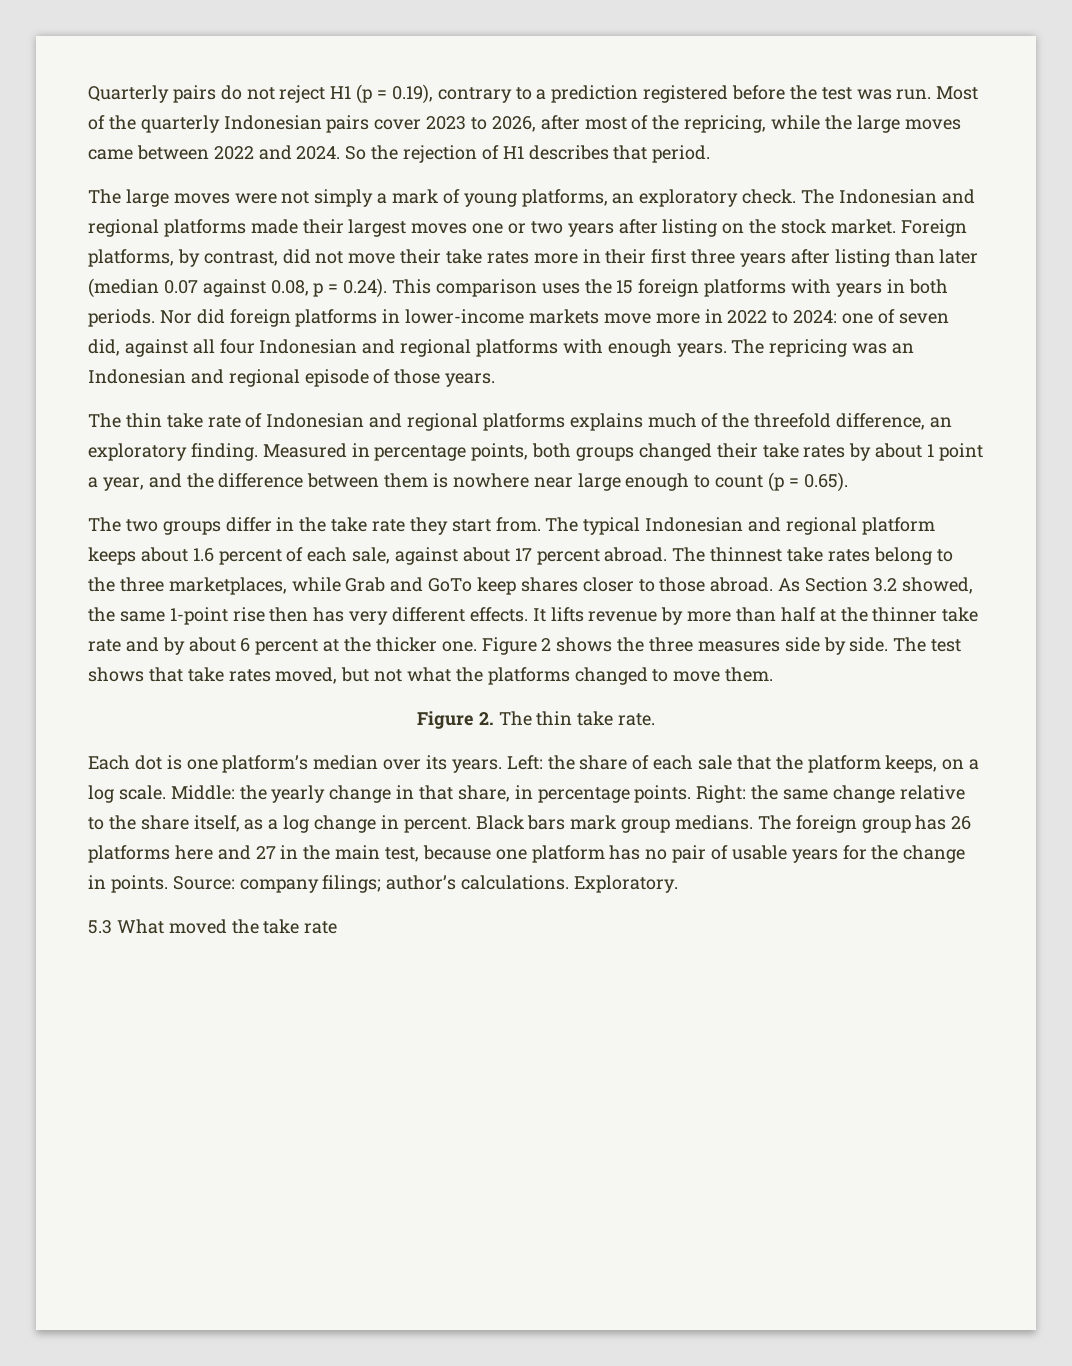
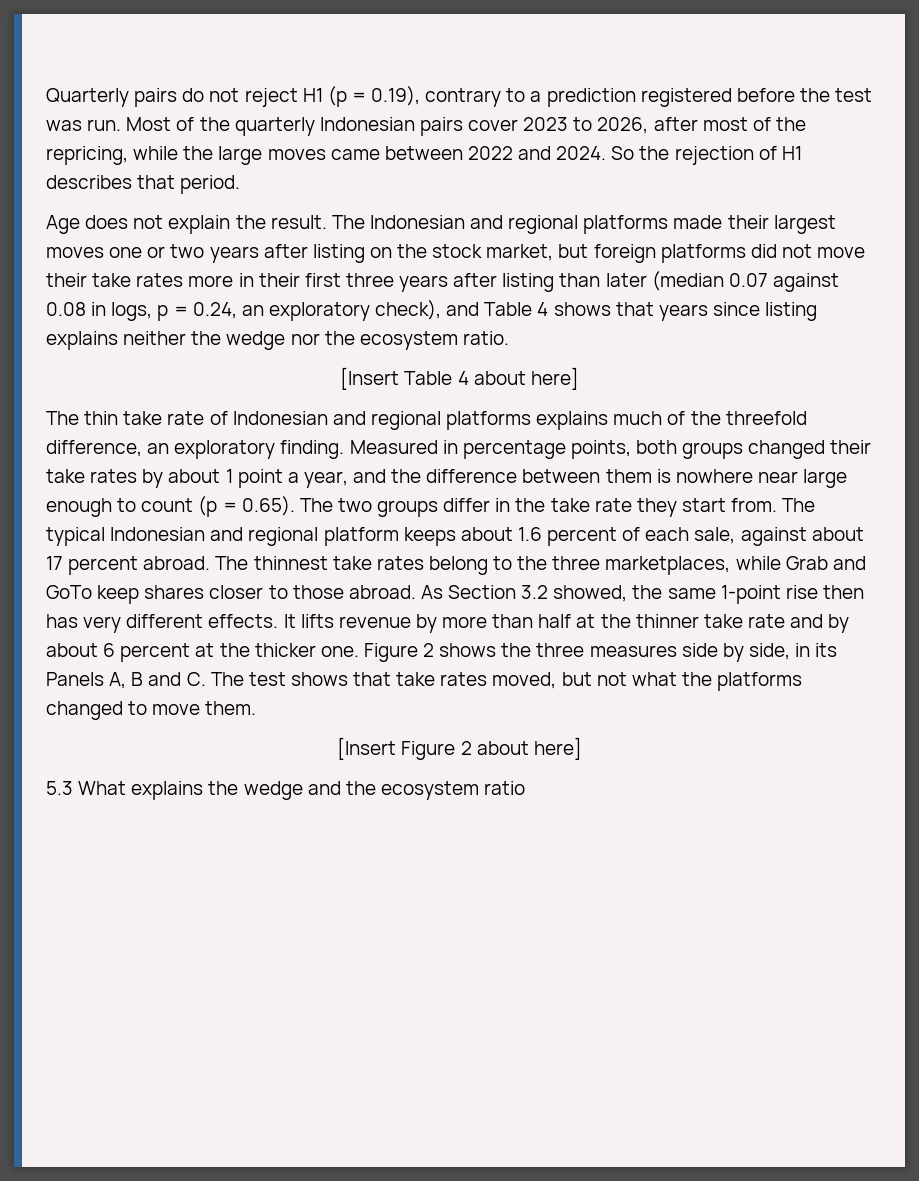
[88,189,797,207] The large moves were not simply a mark of young platforms, an exploratory check. -> [46,215,327,234] Age does not explain the result.
[830,219,967,237] [88,249,278,267] market. Foreign platforms, by contrast, -> [486,244,746,263] market, but foreign platforms
[270,278,948,298] [88,309,949,327] [88,339,915,357] [88,369,496,387] 0.08, p = 0.24). This comparison uses the 15 foreign platforms with years in both periods. Nor did foreign platforms in lower-income markets move more in 2022 to 2024: one of seven did, against all four Indonesian and regional platforms with enough years. The repricing was an Indonesian and regional episode of those years. -> [46,300,818,321] [46,331,509,350] [340,367,579,390] 0.08 in logs, p = 0.24, an exploratory check), and Table 4 shows that years since listing explains neither the wedge nor the ecosystem ratio. // [Insert Table 4 about here]
(848, 482) // -> (295, 506) none
[849,637,889,652] side. -> [748,643,838,660] [46,672,206,689] side, in its Panels A, B and C.
[416,711,656,729] [88,755,980,773] [88,785,965,803] [88,815,972,833] [88,845,966,863] [88,875,679,893] [88,919,338,934] Figure 2. The thin take rate. // Each dot is one platform’s median over its years. Left: the share of each sale that the platform keeps, on a log scale. Middle: the yearly change in that share, in percentage points. Right: the same change relative to the share itself, as a log change in percent. Black bars mark group medians. The foreign group has 26 platforms here and 27 in the main test, because one platform has no pair of usable years for the change in points. Source: company filings; author’s calculations. Exploratory. // 5.3 What moved the take rate -> [337,737,582,760] [46,781,526,800] [Insert Figure 2 about here] // 5.3 What explains the wedge and the ecosystem ratio

